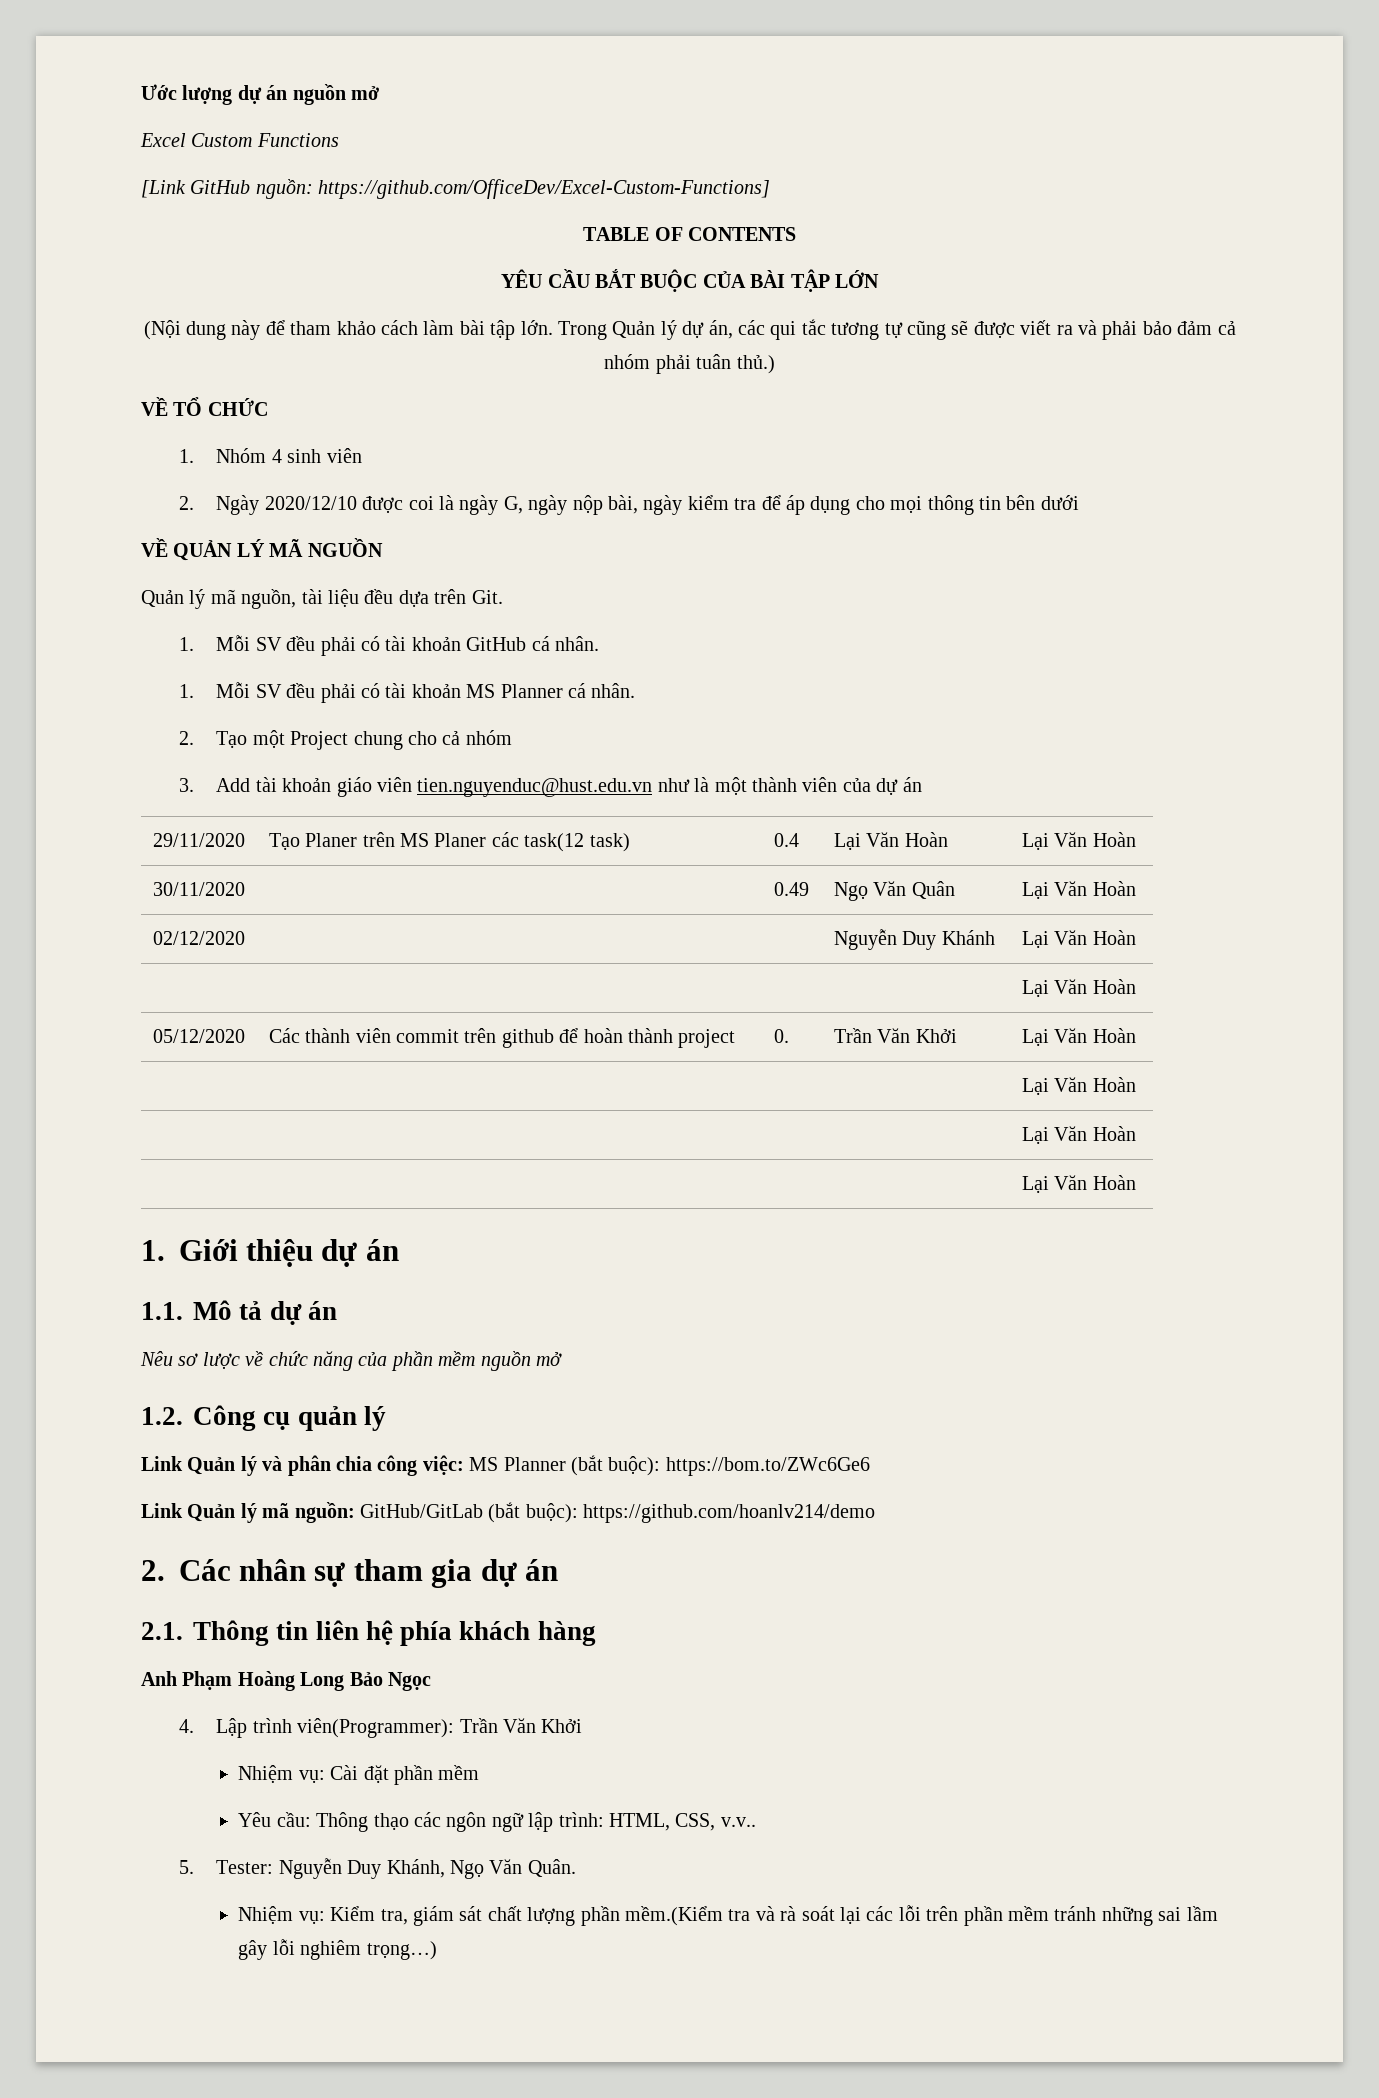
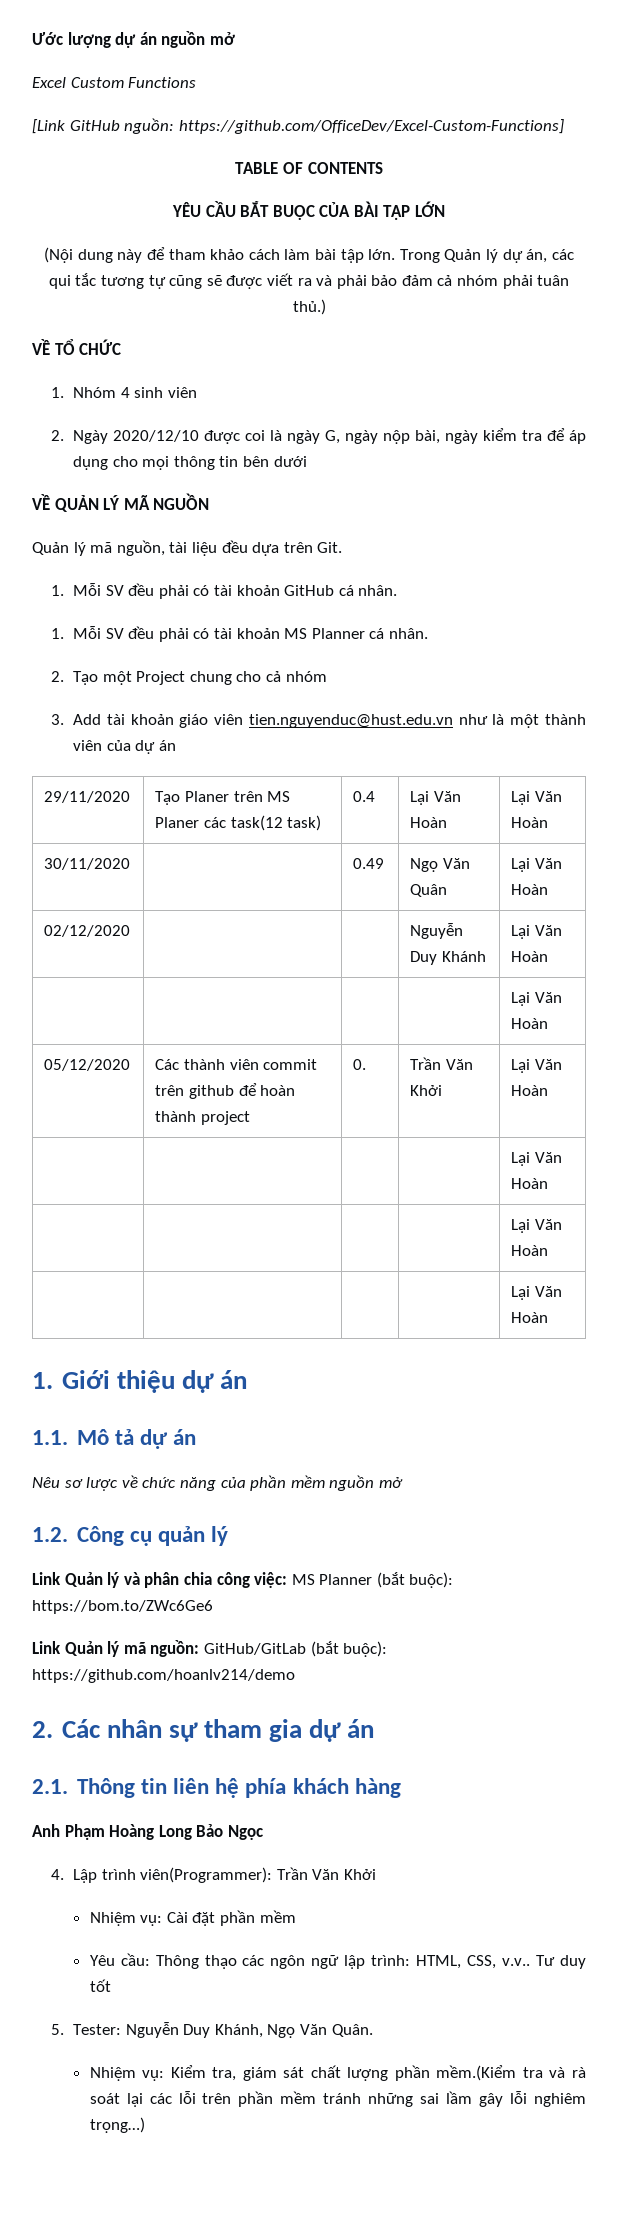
(756, 1822) none -> [536,1955,587,1969] [89,1979,111,1992] Tư duy tốt

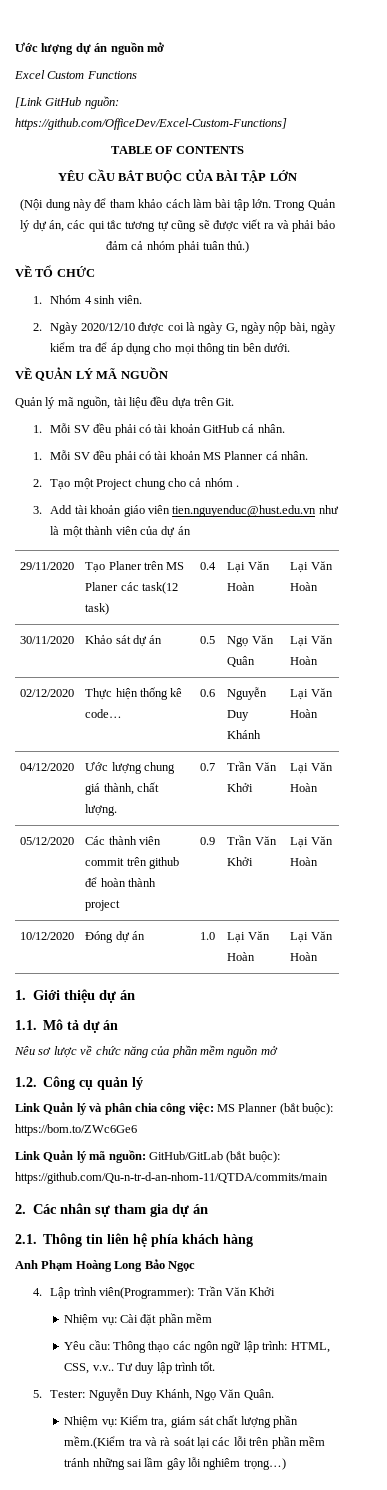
[167,387,197,398] viên -> [117,295,142,304] viên.
[273,456,307,467] dưới -> [264,343,291,352] dưới.
(327, 676) none -> [236,485,240,487] .
[353,858,385,869] | 0.49 -> [85,635,163,647] [200,636,216,644] Khảo sát dự án | 0.5
(131, 931) | -> [85,687,183,700] [85,709,123,718] [200,689,216,697] Thực hiện thống kê code… | 0.6
(549, 956) | | | -> [20,763,75,771] [85,762,176,774] [85,782,160,795] [85,804,118,816] [200,763,216,771] [227,761,277,771] [227,783,254,792] 04/12/2020 | Ước lượng chung giá thành, chất lượng. | 0.7 | Trần Văn Khởi
[353,1059,367,1070] [410,1057,474,1070] [410,1085,443,1096] [511,1059,563,1073] [511,1085,549,1096] [511,1152,563,1166] [511,1178,549,1189] [511,1219,563,1233] [511,1245,549,1256] 0. | Trần Văn Khởi | Lại Văn Hoàn // | | | | Lại Văn Hoàn // | | | | Lại Văn Hoàn // | | | -> [200,837,216,845] [227,835,277,845] [227,857,254,866] [290,836,333,848] [290,857,319,866] [20,932,75,940] [85,931,146,943] [200,932,216,940] [227,931,270,943] [227,952,256,961] 0.9 | Trần Văn Khởi | Lại Văn Hoàn // 10/12/2020 | Đóng dự án | 1.0 | Lại Văn Hoàn
[32,1669,295,1683] https://github.com/hoanlv214/demo -> [15,1172,328,1184] https://github.com/Qu-n-tr-d-an-nhom-11/QTDA/commits/main
[89,1979,111,1992] tốt -> [156,1361,216,1374] lập trình tốt.

